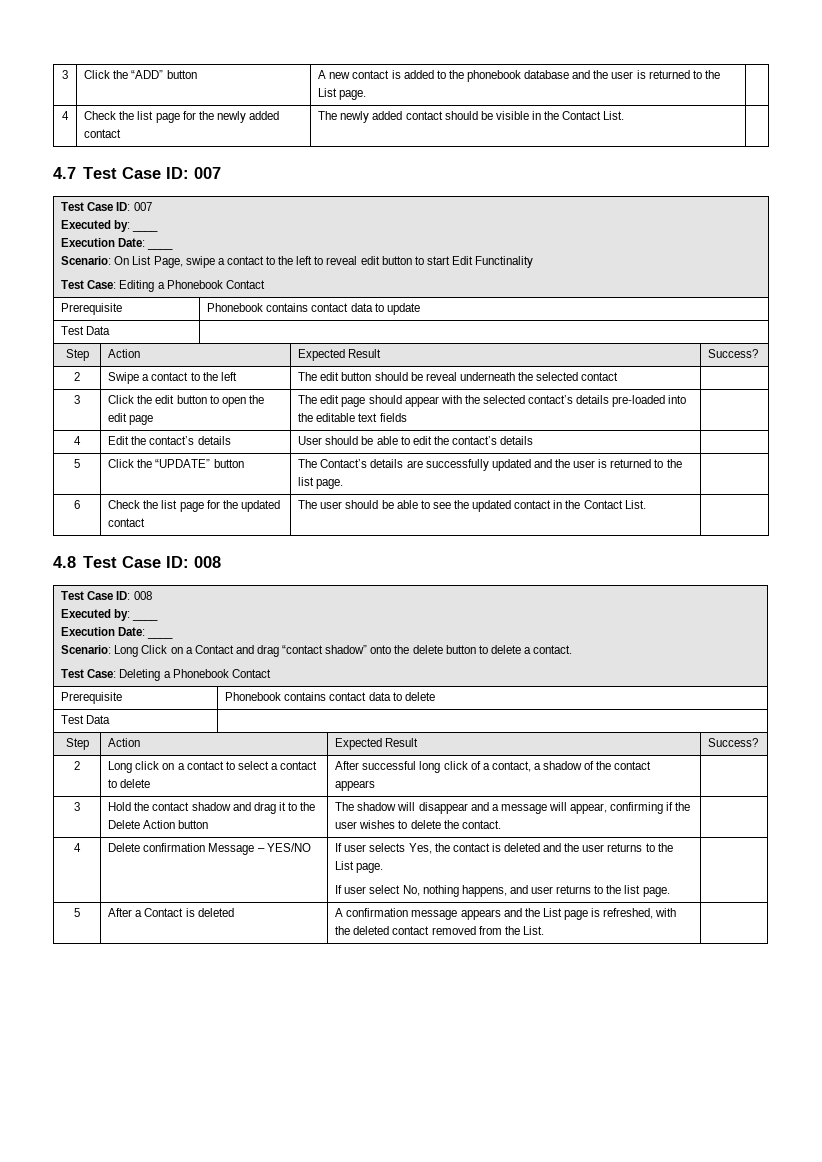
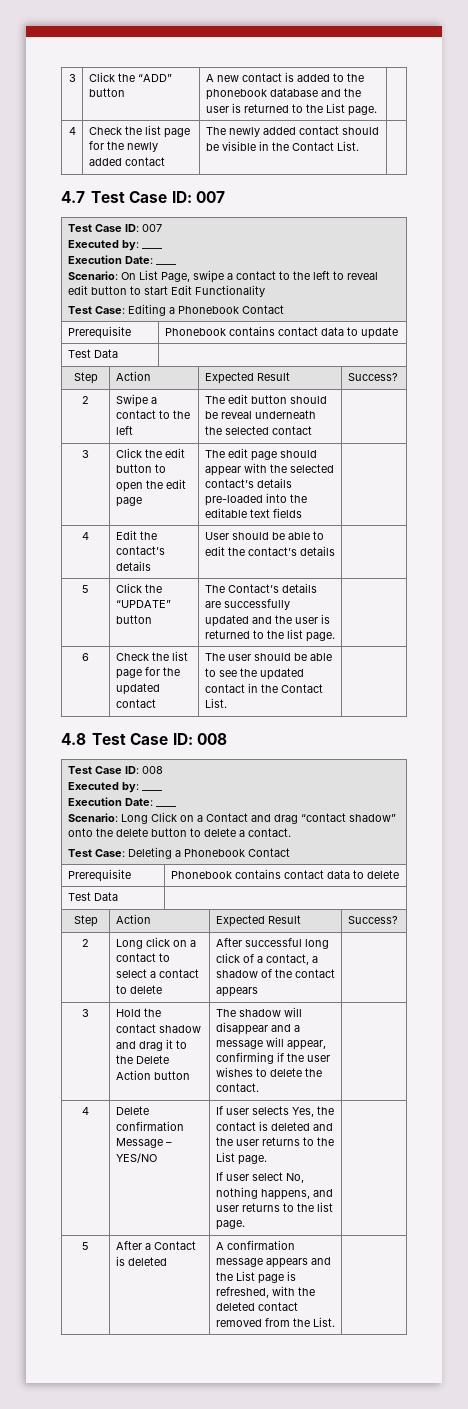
[475,256,534,268] Functinality -> [194,285,265,297] Functionality

